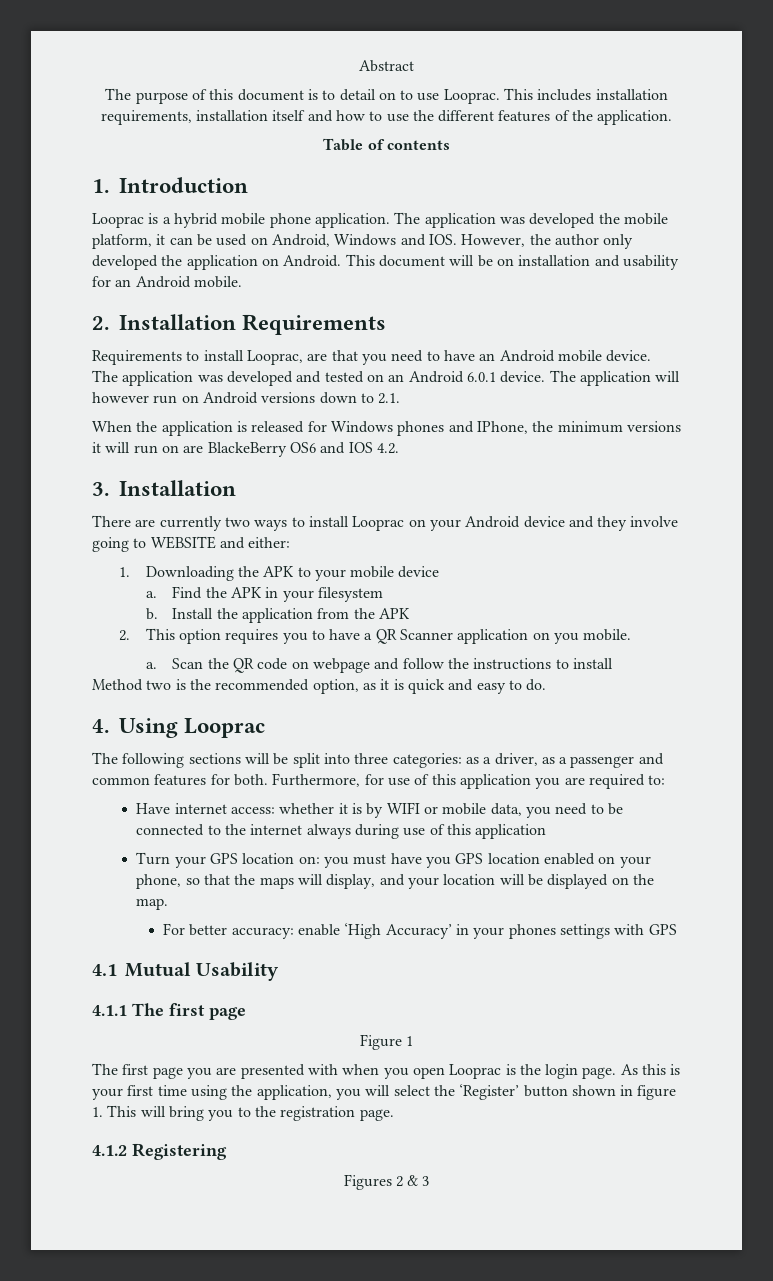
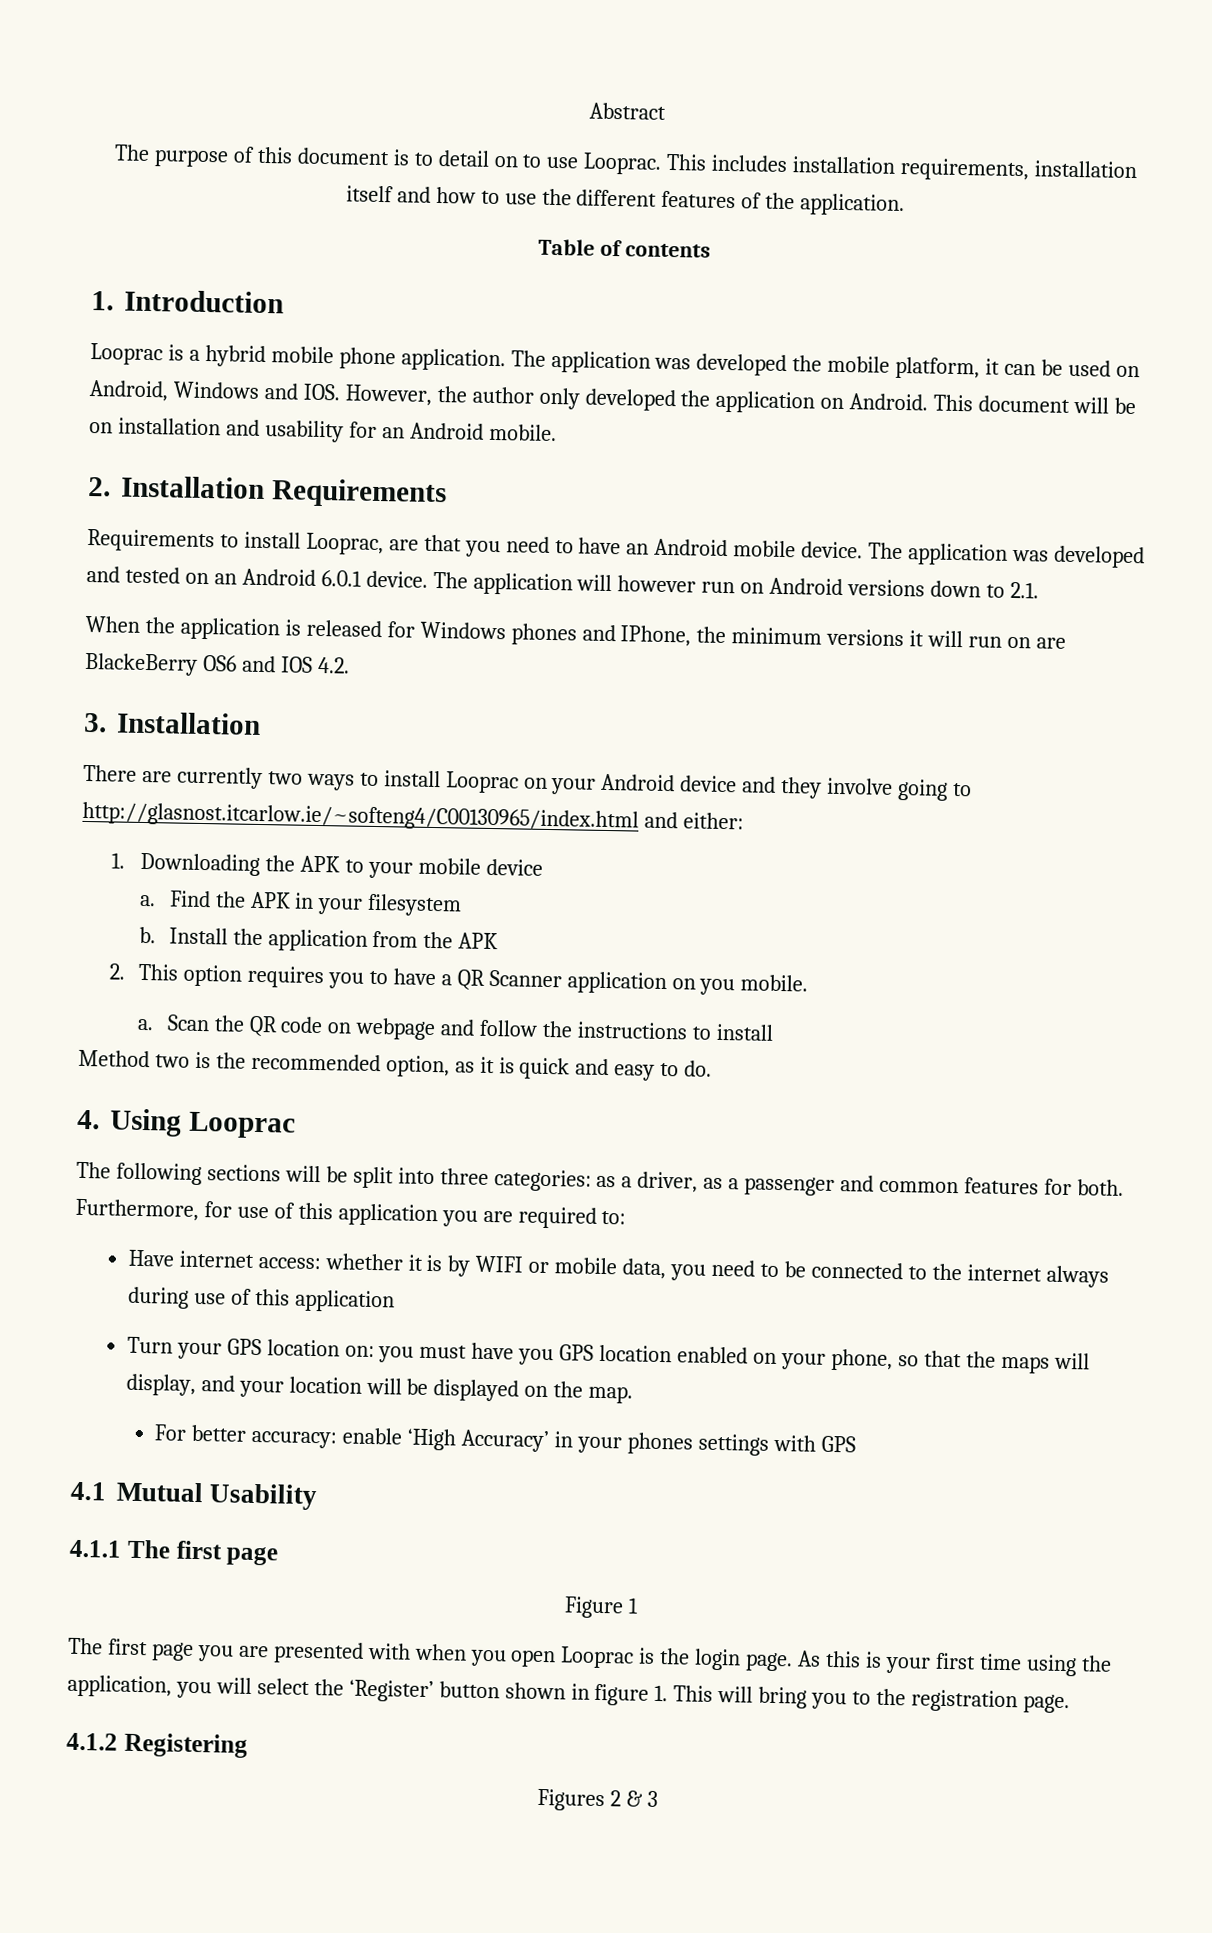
[150,536,216,549] WEBSITE -> [82,801,639,833] http://glasnost.itcarlow.ie/~softeng4/C00130965/index.html

